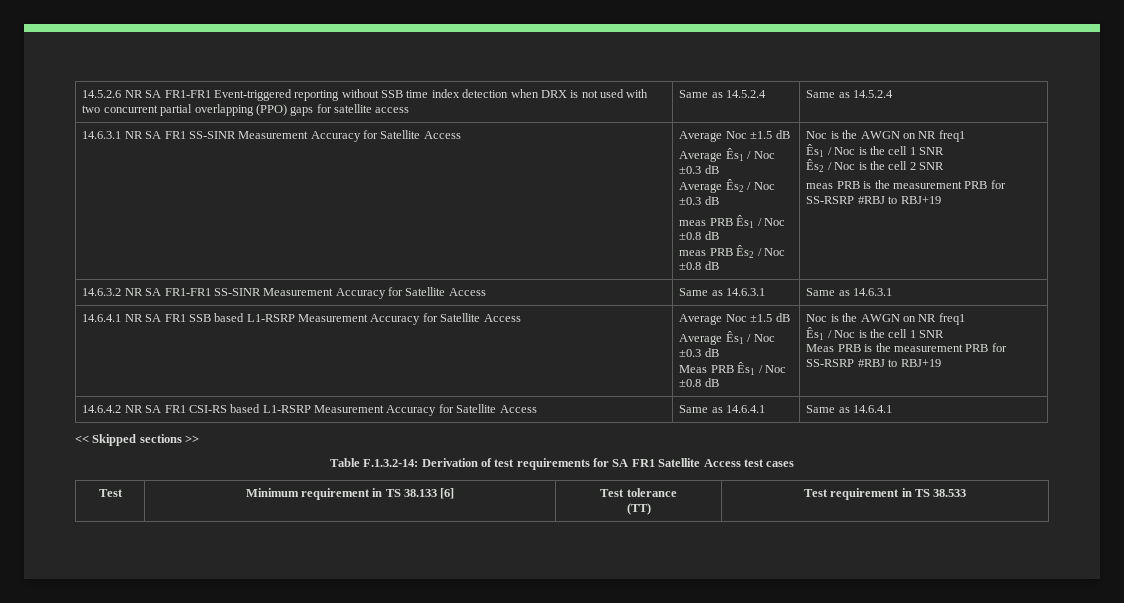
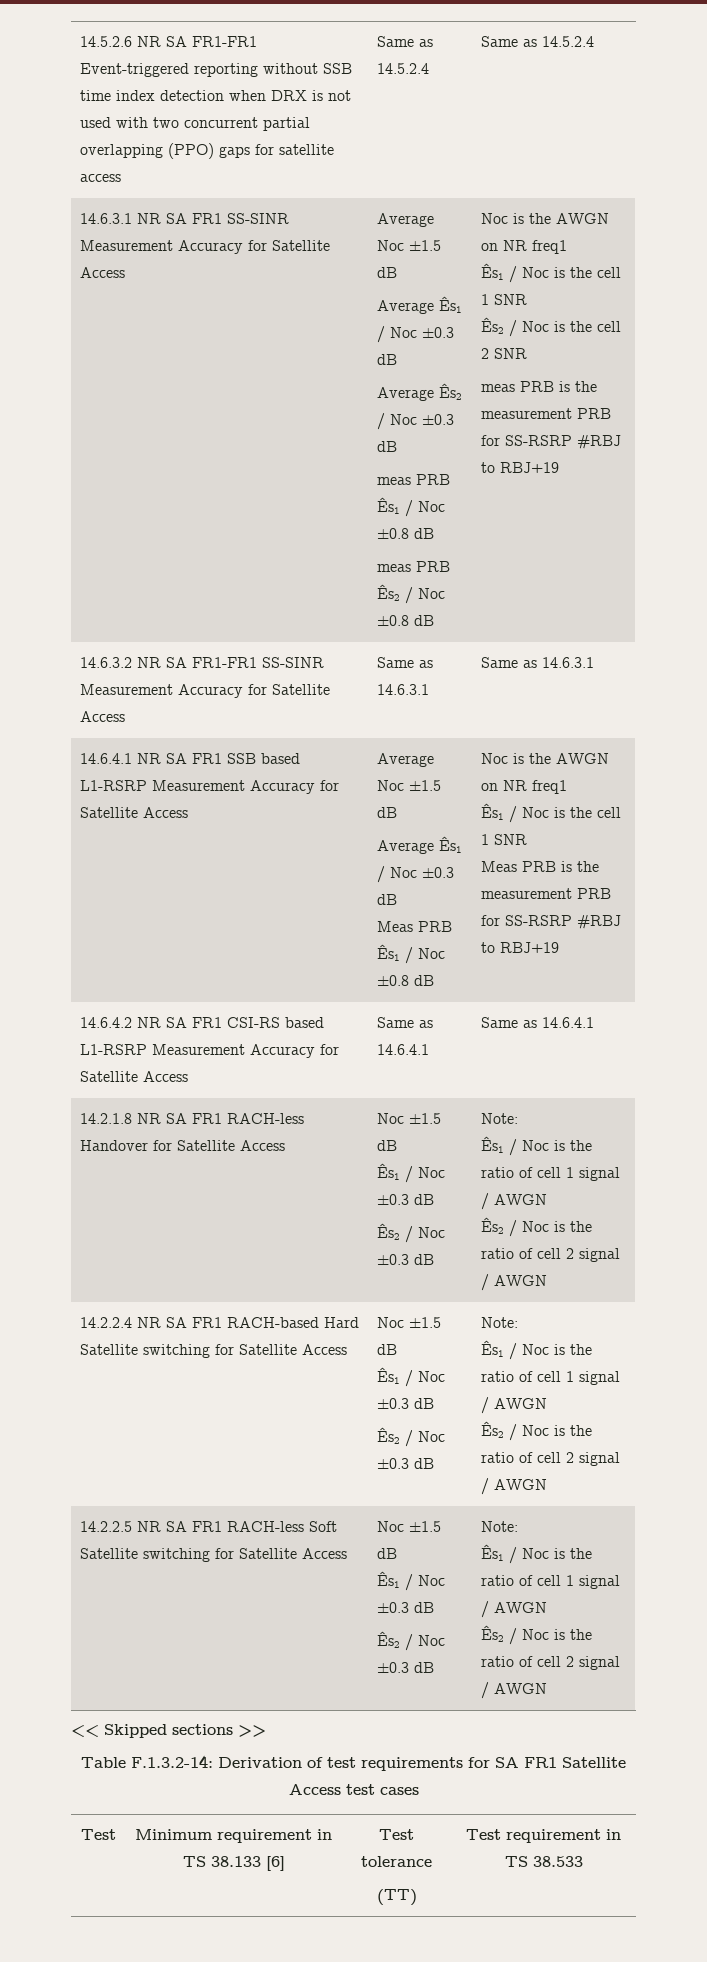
(893, 409) none -> [80,1113,305,1124] [80,1140,286,1151] [377,1113,442,1124] [377,1140,398,1151] [377,1163,446,1183] [377,1194,435,1205] [377,1223,446,1243] [377,1254,435,1265] [481,1113,519,1124] [481,1136,593,1156] [481,1167,621,1181] [481,1193,548,1210] [481,1217,593,1237] [481,1248,621,1262] [481,1274,548,1291] [80,1317,360,1328] [80,1344,348,1358] [377,1317,442,1328] [377,1344,398,1355] [377,1367,446,1387] [377,1398,435,1409] [377,1427,446,1447] [377,1458,435,1469] [481,1317,519,1328] [481,1340,593,1360] [481,1371,621,1385] [481,1397,548,1414] [481,1421,593,1441] [481,1452,621,1466] [481,1478,548,1495] [80,1521,338,1532] [80,1548,348,1562] [377,1521,442,1532] [377,1548,398,1559] [377,1571,446,1591] [377,1602,435,1613] [377,1631,446,1651] [377,1662,435,1673] [481,1521,519,1532] [481,1544,593,1564] [481,1575,621,1589] [481,1601,548,1618] [481,1625,593,1645] [481,1656,621,1670] [481,1682,548,1699] // 14.2.1.8 NR SA FR1 RACH-less Handover for Satellite Access | Noc ±1.5 dB // Ês1 / Noc ±0.3 dB // Ês2 / Noc ±0.3 dB | Note: // Ês1 / Noc is the ratio of cell 1 signal / AWGN // Ês2 / Noc is the ratio of cell 2 signal / AWGN // 14.2.2.4 NR SA FR1 RACH-based Hard Satellite switching for Satellite Access | Noc ±1.5 dB // Ês1 / Noc ±0.3 dB // Ês2 / Noc ±0.3 dB | Note: // Ês1 / Noc is the ratio of cell 1 signal / AWGN // Ês2 / Noc is the ratio of cell 2 signal / AWGN // 14.2.2.5 NR SA FR1 RACH-less Soft Satellite switching for Satellite Access | Noc ±1.5 dB // Ês1 / Noc ±0.3 dB // Ês2 / Noc ±0.3 dB | Note: // Ês1 / Noc is the ratio of cell 1 signal / AWGN // Ês2 / Noc is the ratio of cell 2 signal / AWGN

